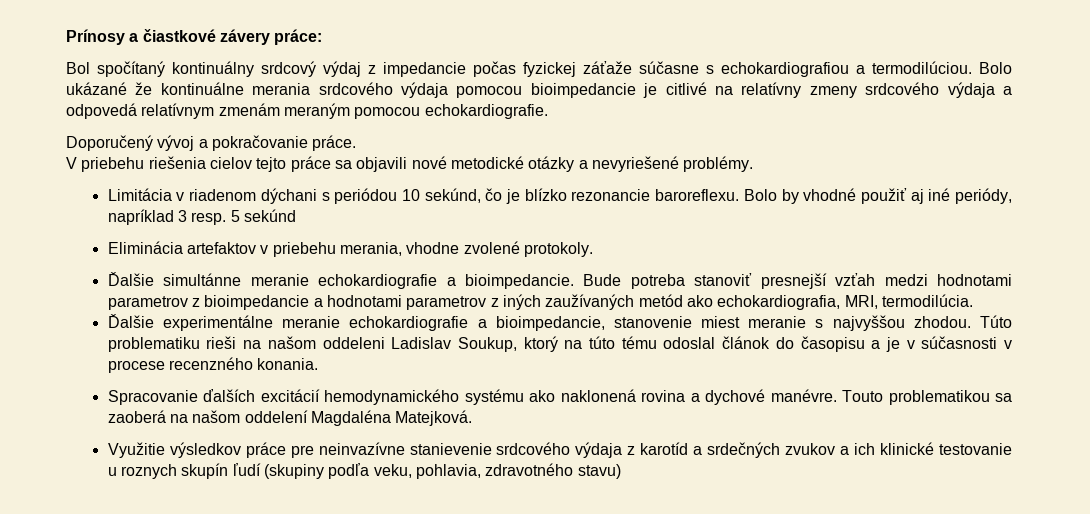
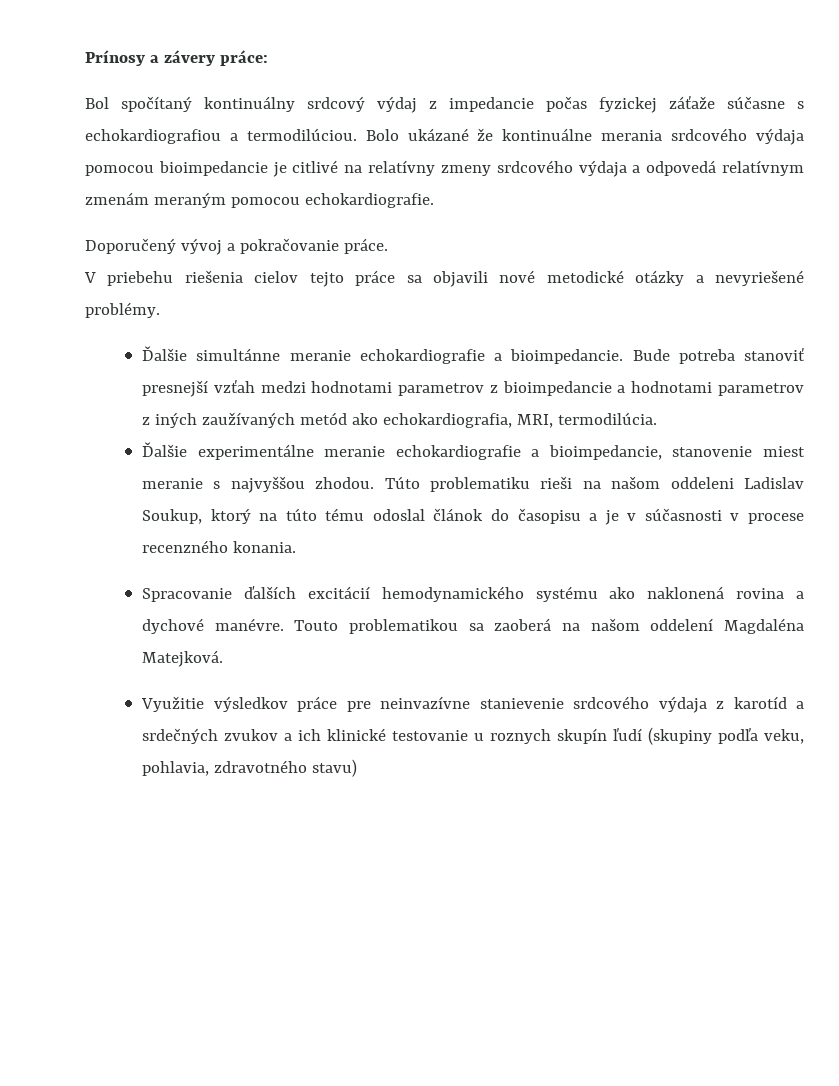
[142,29,216,42] čiastkové -> (159, 59) none
[107,188,1012,204] [107,209,297,225] [107,241,594,257] // Limitácia v riadenom dýchani s periódou 10 sekúnd, čo je blízko rezonancie baroreflexu. Bolo by vhodné použiť aj iné periódy, napríklad 3 resp. 5 sekúnd // Eliminácia artefaktov v priebehu merania, vhodne zvolené protokoly. -> (160, 310) none

